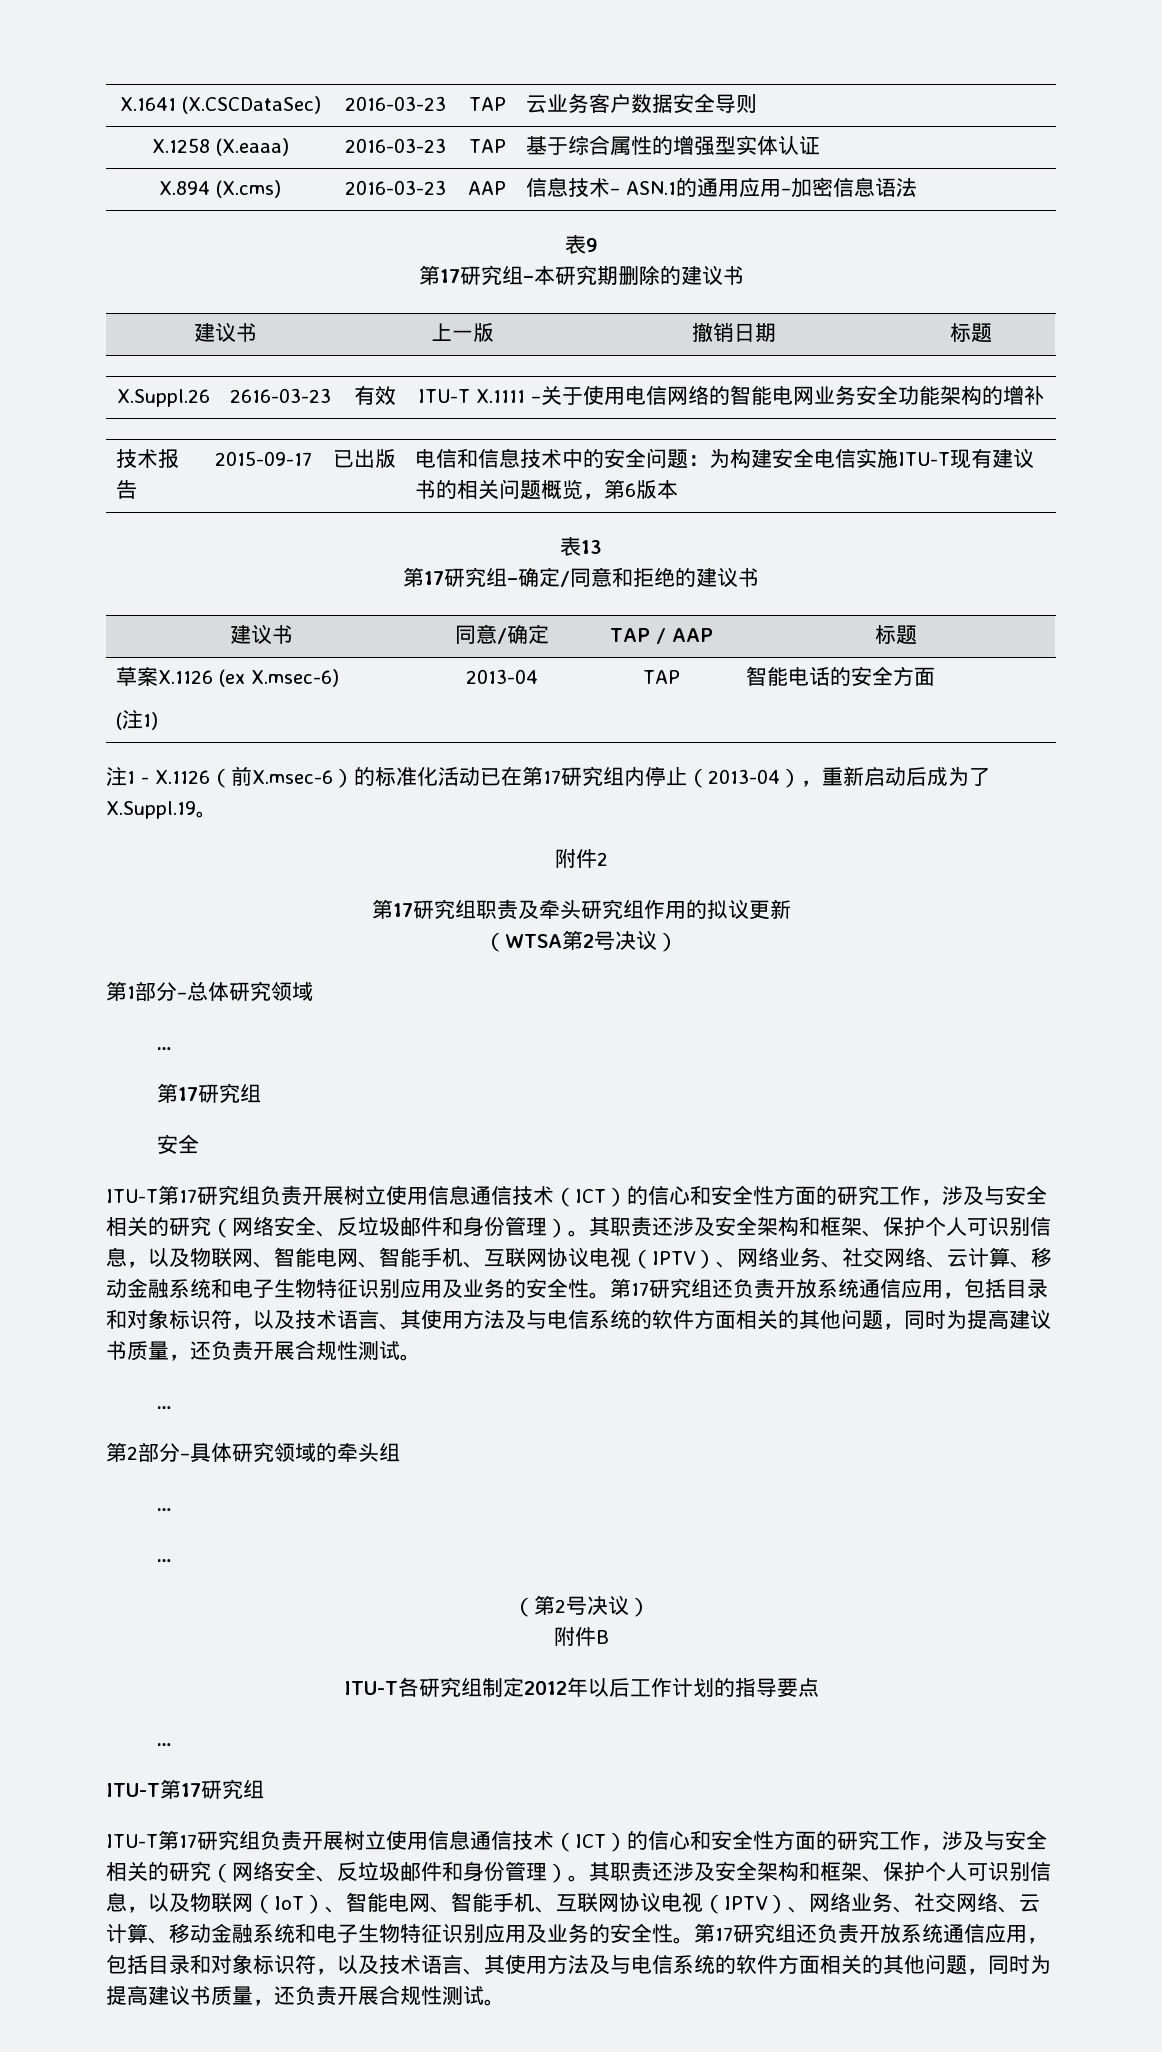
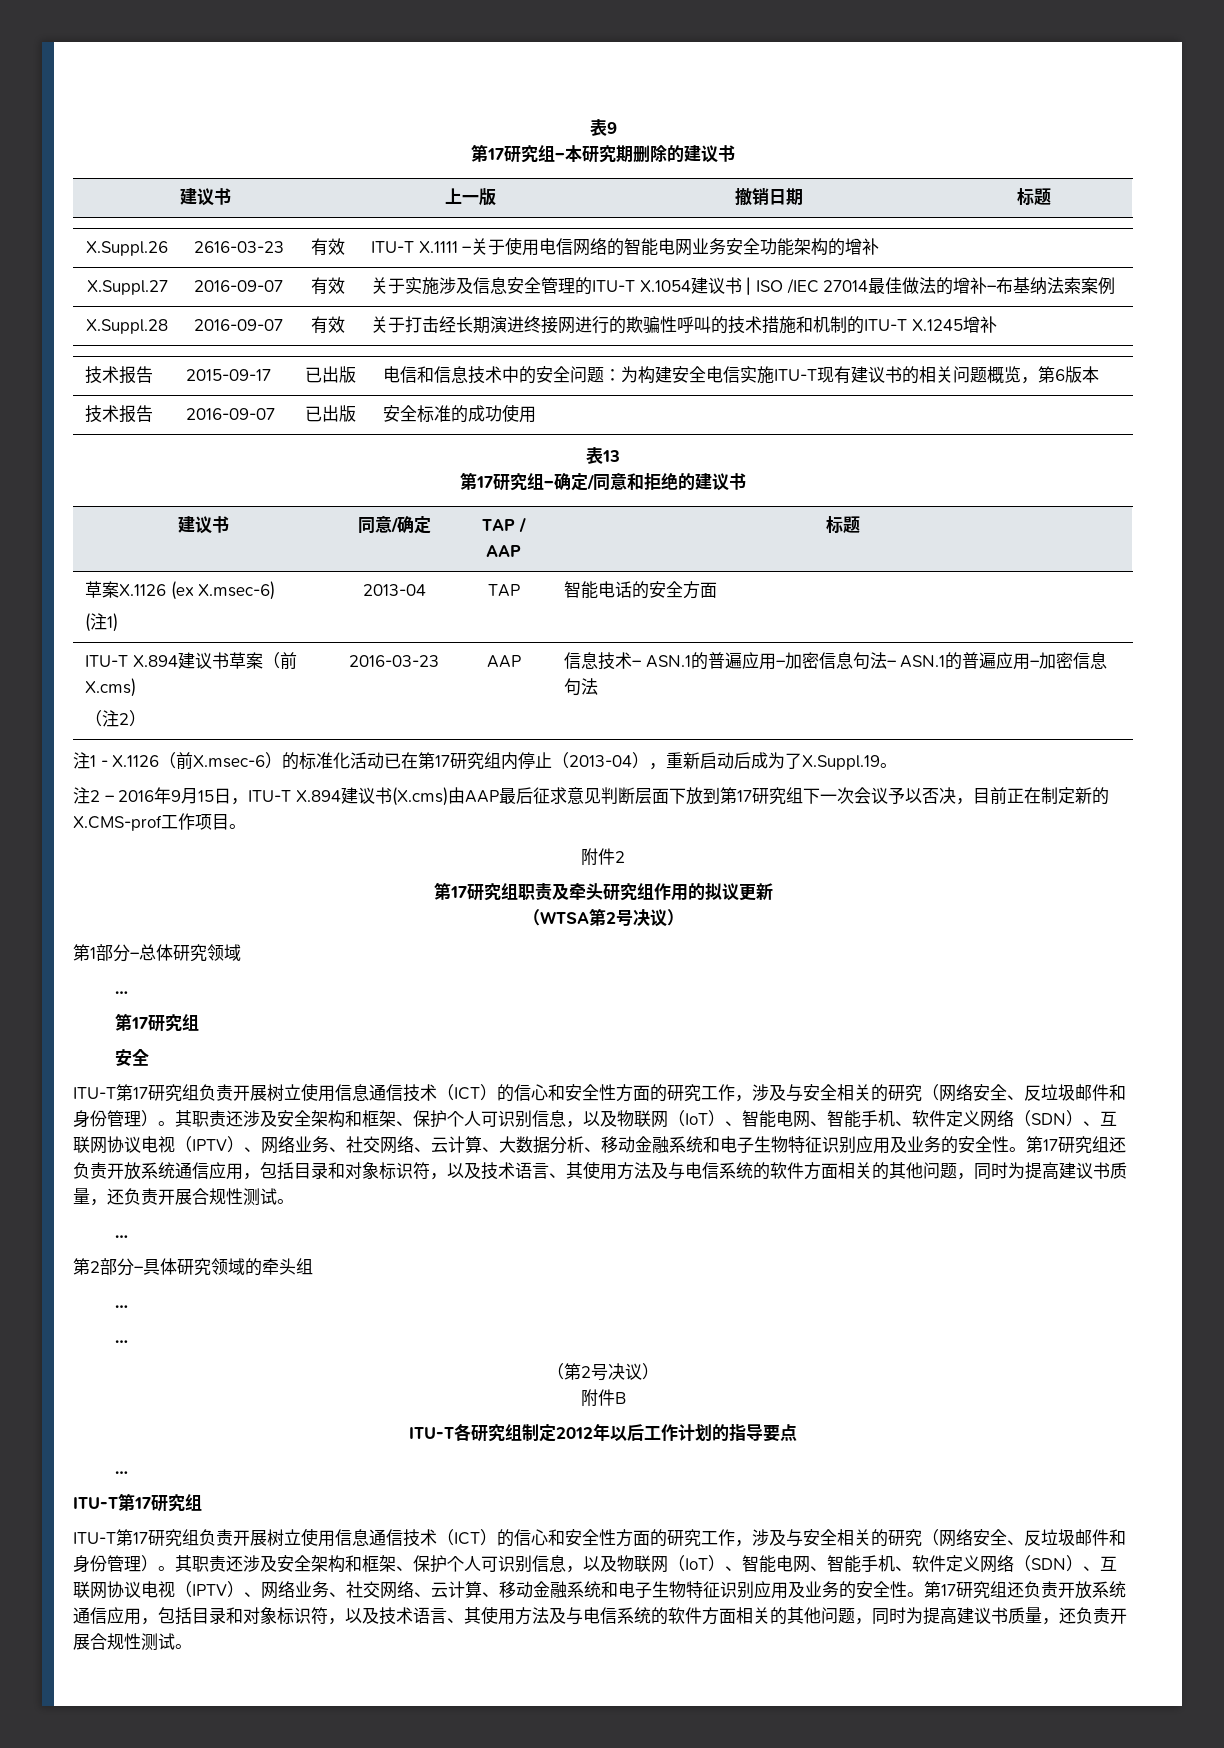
[119,96,321,114] [345,96,446,111] [468,97,506,111] [525,93,757,113] [151,138,289,156] [345,138,446,153] [468,139,506,153] [525,135,820,156] [159,180,281,198] [345,180,446,195] [468,181,506,195] [525,177,917,198] X.1641 (X.CSCDataSec) | 2016-03-23 | TAP | 云业务客户数据安全导则 // X.1258 (X.eaaa) | 2016-03-23 | TAP | 基于综合属性的增强型实体认证 // X.894 (X.cms) | 2016-03-23 | AAP | 信息技术– ASN.1的通用应用–加密信息语法 // -> (589, 127) none
(1045, 395) none -> [86,280,168,295] [194,280,283,292] [311,277,345,295] [371,277,1116,295] [86,319,168,334] [194,319,283,331] [311,316,345,334] [371,316,997,334] // X.Suppl.27 | 2016-09-07 | 有效 | 关于实施涉及信息安全管理的ITU-T X.1054建议书 | ISO /IEC 27014最佳做法的增补–布基纳法索案例 // X.Suppl.28 | 2016-09-07 | 有效 | 关于打击经长期演进终接网进行的欺骗性呼叫的技术措施和机制的ITU-T X.1245增补
(678, 489) none -> [85,405,154,423] [186,408,276,420] [304,405,356,422] [383,404,537,423] // 技术报告 | 2016-09-07 | 已出版 | 安全标准的成功使用
(935, 676) none -> [85,652,297,670] [85,678,137,697] [85,710,147,727] [349,655,439,667] [486,655,521,668] [564,652,1108,670] [564,678,599,696] // ITU-T X.894建议书草案（前X.cms) // （注2） | 2016-03-23 | AAP | 信息技术– ASN.1的普遍应用–加密信息句法– ASN.1的普遍应用–加密信息句法
(217, 814) none -> [73,787,1109,806] [73,813,246,831] // 注2 – 2016年9月15日，ITU-T X.894建议书(X.cms)由AAP最后征求意见判断层面下放到第17研究组下一次会议予以否决，目前正在制定新的X.CMS-prof工作项目。
[253,1247,484,1268] 、智能电网、智能手机、 -> [668,1110,1100,1128] （IoT）、智能电网、智能手机、软件定义网络（SDN）、
(1031, 1264) none -> [499,1136,601,1154] 大数据分析、
(556, 1909) none -> [912,1555,1100,1573] 软件定义网络（SDN）、

